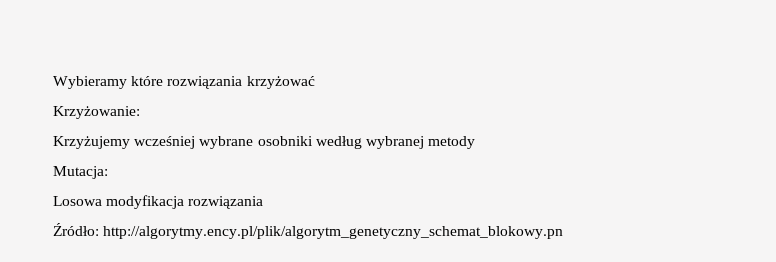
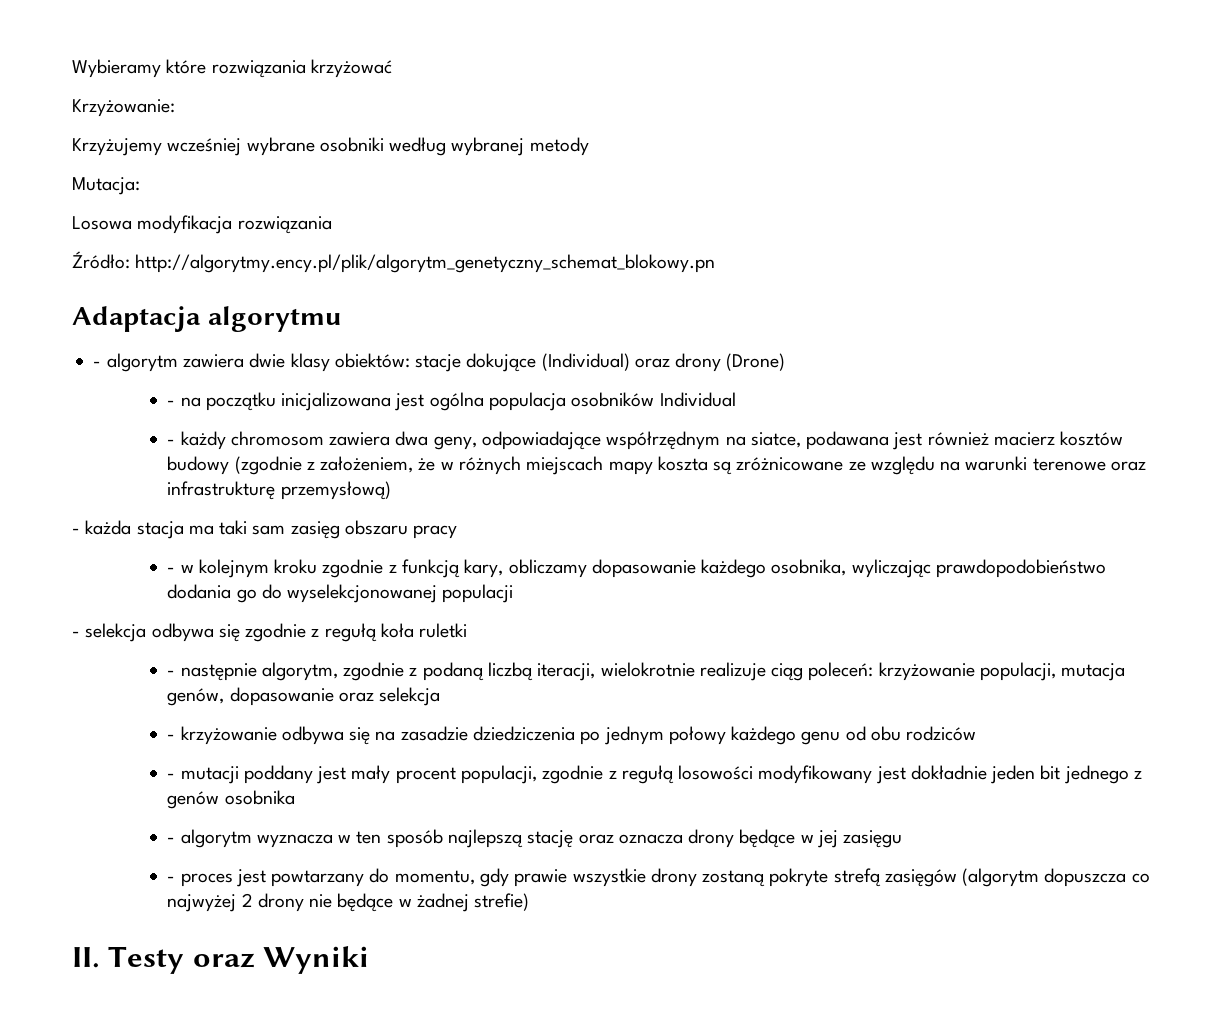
(564, 232) none -> [72,306,342,332] [93,353,786,372] [167,392,736,411] [167,431,1124,450] [167,456,1146,475] [167,481,391,500] [72,520,458,539] [167,559,1106,578] [167,584,514,603] [72,623,468,642] [167,662,1126,681] [167,687,441,706] [167,726,977,745] [167,765,1142,784] [167,790,295,809] [167,829,903,848] [167,868,1150,887] [167,893,530,912] [72,946,370,974] // Adaptacja algorytmu // - algorytm zawiera dwie klasy obiektów: stacje dokujące (Individual) oraz drony (Drone) // - na początku inicjalizowana jest ogólna populacja osobników Individual // - każdy chromosom zawiera dwa geny, odpowiadające współrzędnym na siatce, podawana jest również macierz kosztów budowy (zgodnie z założeniem, że w różnych miejscach mapy koszta są zróżnicowane ze względu na warunki terenowe oraz infrastrukturę przemysłową) // - każda stacja ma taki sam zasięg obszaru pracy // - w kolejnym kroku zgodnie z funkcją kary, obliczamy dopasowanie każdego osobnika, wyliczając prawdopodobieństwo dodania go do wyselekcjonowanej populacji // - selekcja odbywa się zgodnie z regułą koła ruletki // - następnie algorytm, zgodnie z podaną liczbą iteracji, wielokrotnie realizuje ciąg poleceń: krzyżowanie populacji, mutacja genów, dopasowanie oraz selekcja // - krzyżowanie odbywa się na zasadzie dziedziczenia po jednym połowy każdego genu od obu rodziców // - mutacji poddany jest mały procent populacji, zgodnie z regułą losowości modyfikowany jest dokładnie jeden bit jednego z genów osobnika // - algorytm wyznacza w ten sposób najlepszą stację oraz oznacza drony będące w jej zasięgu // - proces jest powtarzany do momentu, gdy prawie wszystkie drony zostaną pokryte strefą zasięgów (algorytm dopuszcza co najwyżej 2 drony nie będące w żadnej strefie) // II. Testy oraz Wyniki

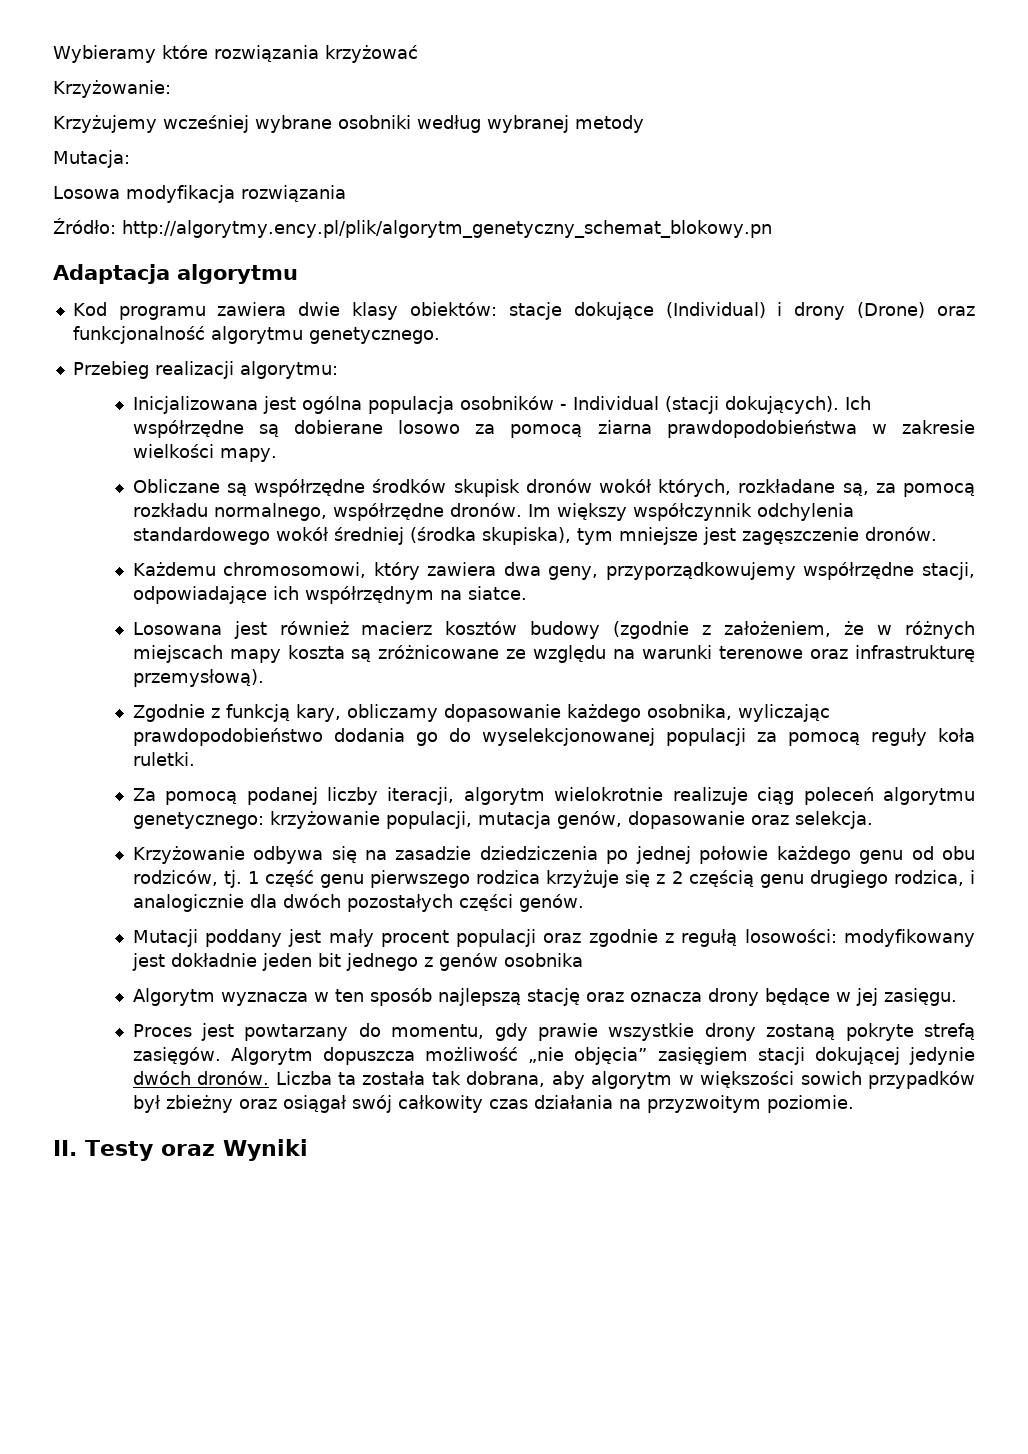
[93,353,178,372] - algorytm -> [72,302,206,320] Kod programu
[634,358,670,368] oraz -> [777,302,783,316] i
[167,392,392,411] // - na początku inicjalizowana -> [936,306,975,316] [72,326,440,344] [72,361,338,379] [132,396,258,414] oraz funkcjonalność algorytmu genetycznego. // Przebieg realizacji algorytmu: // Inicjalizowana
(655, 399) none -> [559,404,567,410] -
[167,431,890,450] // - każdy chromosom zawiera dwa geny, odpowiadające współrzędnym na siatce, podawana -> [664,396,871,414] [132,420,975,438] [132,444,277,462] [132,479,976,497] [132,503,854,521] [132,527,937,545] [132,562,976,580] [132,586,527,604] [132,622,222,635] (stacji dokujących). Ich współrzędne są dobierane losowo za pomocą ziarna prawdopodobieństwa w zakresie wielkości mapy. // Obliczane są współrzędne środków skupisk dronów wokół których, rozkładane są, za pomocą rozkładu normalnego, współrzędne dronów. Im większy współczynnik odchylenia standardowego wokół średniej (środka skupiska), tym mniejsze jest zagęszczenie dronów. // Każdemu chromosomowi, który zawiera dwa geny, przyporządkowujemy współrzędne stacji, odpowiadające ich współrzędnym na siatce. // Losowana
[280,481,391,500] [72,520,458,539] [167,559,384,578] przemysłową) // - każda stacja ma taki sam zasięg obszaru pracy // - w kolejnym kroku zgodnie -> [132,669,264,687] [132,704,205,722] przemysłową). // Zgodnie
[72,623,468,642] [167,662,874,681] // - selekcja odbywa się zgodnie z regułą koła ruletki // - następnie algorytm, zgodnie z podaną liczbą iteracji, wielokrotnie realizuje ciąg poleceń: -> [756,728,975,746] [132,752,195,766] [132,787,975,805] [132,812,264,829] za pomocą reguły koła ruletki. // Za pomocą podanej liczby iteracji, algorytm wielokrotnie realizuje ciąg poleceń algorytmu genetycznego:
[379,687,441,706] [167,726,277,745] selekcja // - krzyżowanie -> [794,811,873,829] [132,846,245,864] selekcja. // Krzyżowanie
[603,726,726,745] jednym połowy -> [635,846,769,864] jednej połowie
[906,726,977,741] [167,766,239,784] rodziców // - mutacji -> [132,870,975,888] [132,894,584,912] [132,929,198,947] rodziców, tj. 1 część genu pierwszego rodzica krzyżuje się z 2 częścią genu drugiego rodzica, i analogicznie dla dwóch pozostałych części genów. // Mutacji
[461,765,754,784] populacji, zgodnie z regułą losowości -> [456,929,837,947] populacji oraz zgodnie z regułą losowości:
[167,829,252,848] - algorytm -> [132,988,215,1006] Algorytm
[843,830,903,848] [167,873,233,887] zasięgu // - proces -> [883,988,957,1006] [132,1024,192,1037] zasięgu. // Proces
[884,868,1150,887] [167,893,530,912] zasięgów (algorytm dopuszcza co najwyżej 2 drony nie będące w żadnej strefie) -> [132,1047,976,1065] [132,1071,975,1089] [132,1095,854,1113] zasięgów. Algorytm dopuszcza możliwość „nie objęcia” zasięgiem stacji dokującej jedynie dwóch dronów. Liczba ta została tak dobrana, aby algorytm w większości sowich przypadków był zbieżny oraz osiągał swój całkowity czas działania na przyzwoitym poziomie.

